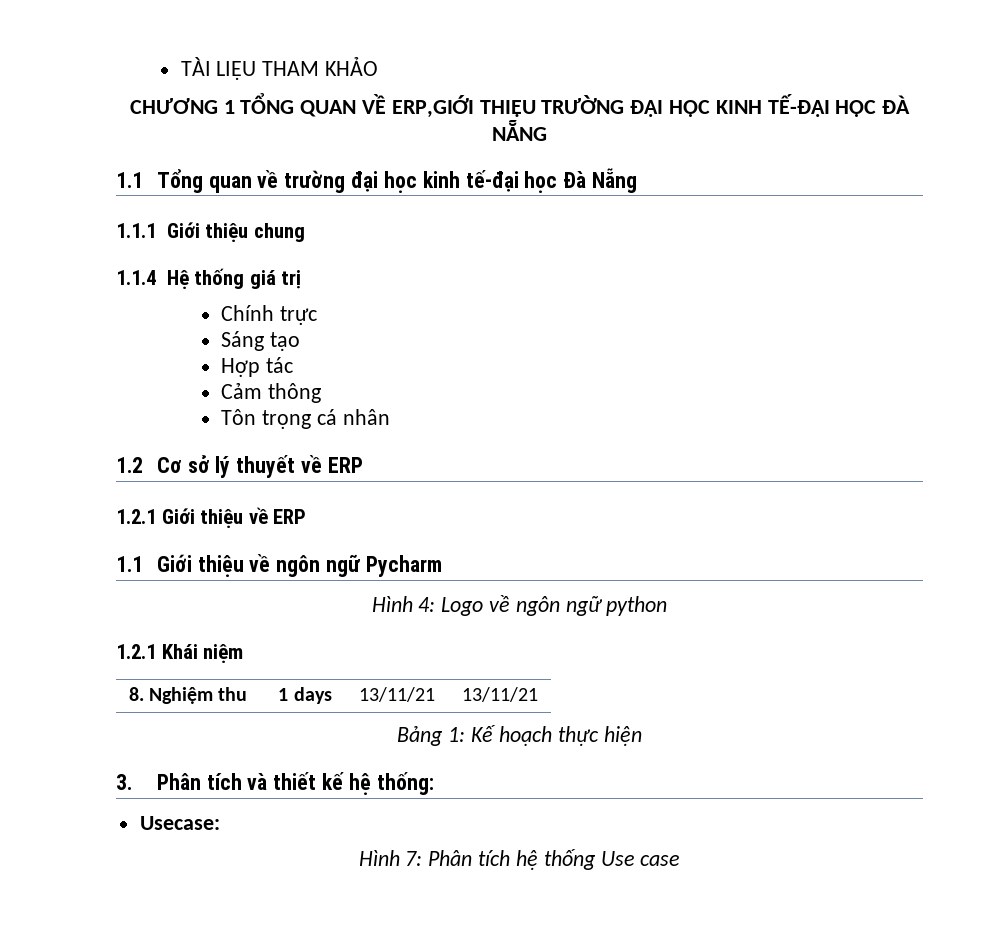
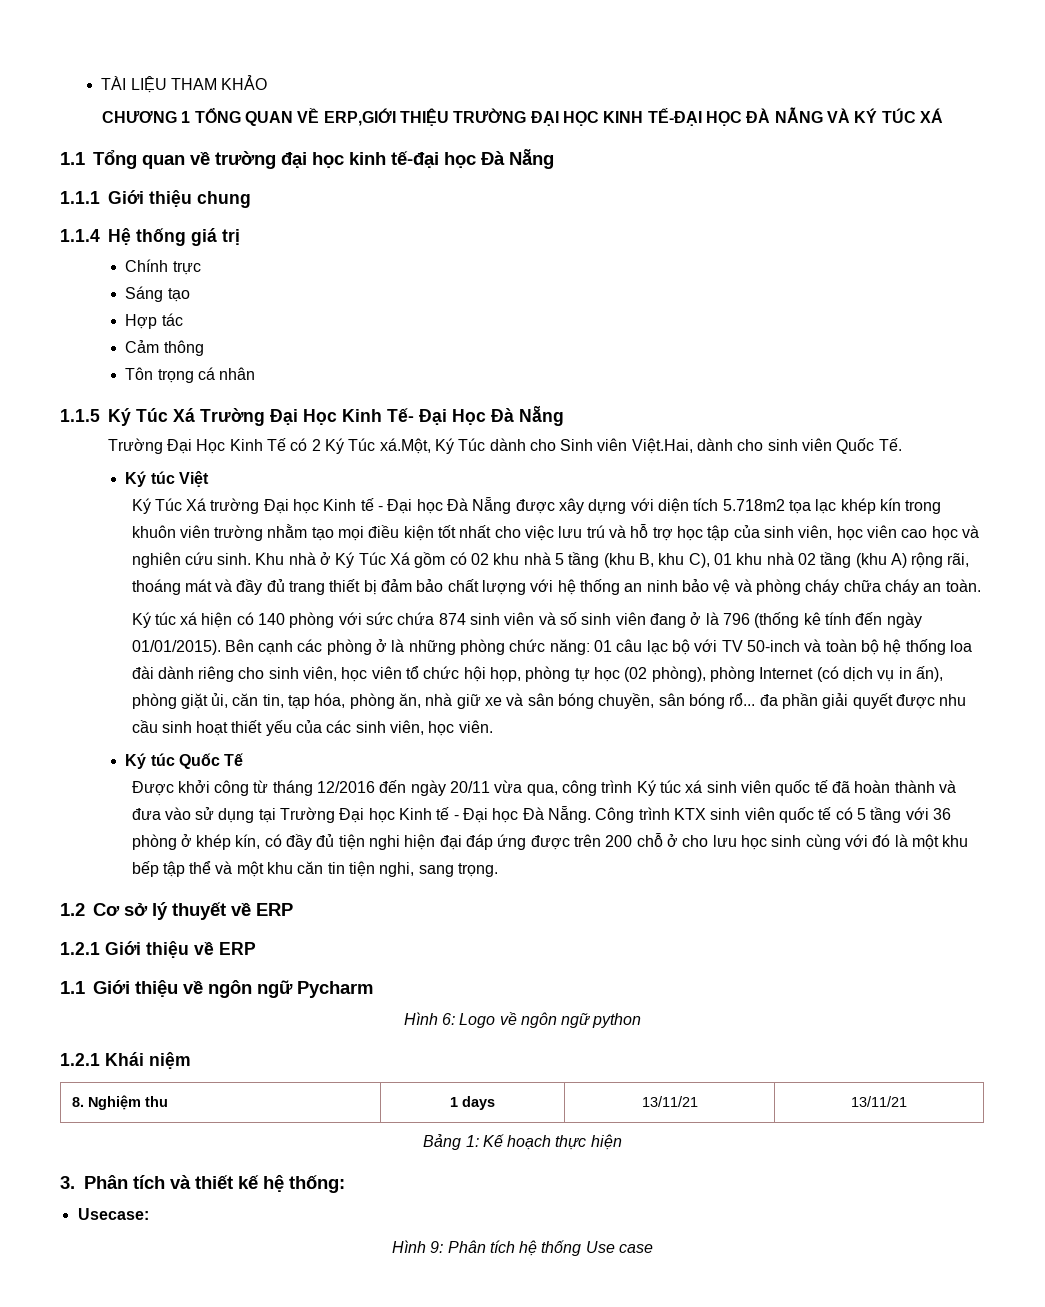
(547, 130) none -> [826,108,943,123] VÀ KÝ TÚC XÁ
(390, 417) none -> [60,406,564,426] [107,438,902,454] [125,471,209,487] [131,497,942,514] [131,524,979,541] [131,552,970,568] [131,579,981,595] [131,612,922,628] [131,639,972,655] [131,666,943,682] [131,693,967,709] [131,720,493,736] [125,753,244,769] [131,780,956,796] [131,806,951,823] [131,833,969,850] [131,861,499,877] // 1.1.5 Ký Túc Xá Trường Đại Học Kinh Tế- Đại Học Đà Nẵng // Trường Đại Học Kinh Tế có 2 Ký Túc xá.Một, Ký Túc dành cho Sinh viên Việt.Hai, dành cho sinh viên Quốc Tế. // Ký túc Việt // Ký Túc Xá trường Đại học Kinh tế - Đại học Đà Nẵng được xây dựng với diện tích 5.718m2 tọa lạc khép kín trong khuôn viên trường nhằm tạo mọi điều kiện tốt nhất cho việc lưu trú và hỗ trợ học tập của sinh viên, học viên cao học và nghiên cứu sinh. Khu nhà ở Ký Túc Xá gồm có 02 khu nhà 5 tầng (khu B, khu C), 01 khu nhà 02 tầng (khu A) rộng rãi, thoáng mát và đầy đủ trang thiết bị đảm bảo chất lượng với hệ thống an ninh bảo vệ và phòng cháy chữa cháy an toàn. // Ký túc xá hiện có 140 phòng với sức chứa 874 sinh viên và số sinh viên đang ở là 796 (thống kê tính đến ngày 01/01/2015). Bên cạnh các phòng ở là những phòng chức năng: 01 câu lạc bộ với TV 50-inch và toàn bộ hệ thống loa đài dành riêng cho sinh viên, học viên tổ chức hội họp, phòng tự học (02 phòng), phòng Internet (có dịch vụ in ấn), phòng giặt ủi, căn tin, tạp hóa, phòng ăn, nhà giữ xe và sân bóng chuyền, sân bóng rổ... đa phần giải quyết được nhu cầu sinh hoạt thiết yếu của các sinh viên, học viên. // Ký túc Quốc Tế // Được khởi công từ tháng 12/2016 đến ngày 20/11 vừa qua, công trình Ký túc xá sinh viên quốc tế đã hoàn thành và đưa vào sử dụng tại Trường Đại học Kinh tế - Đại học Đà Nẵng. Công trình KTX sinh viên quốc tế có 5 tầng với 36 phòng ở khép kín, có đầy đủ tiện nghi hiện đại đáp ứng được trên 200 chỗ ở cho lưu học sinh cùng với đó là một khu bếp tập thể và một khu căn tin tiện nghi, sang trọng.
[418,597,436,612] 4: -> [441,1013,455,1025] 6:
[405,851,423,866] 7: -> [430,1241,444,1253] 9:

